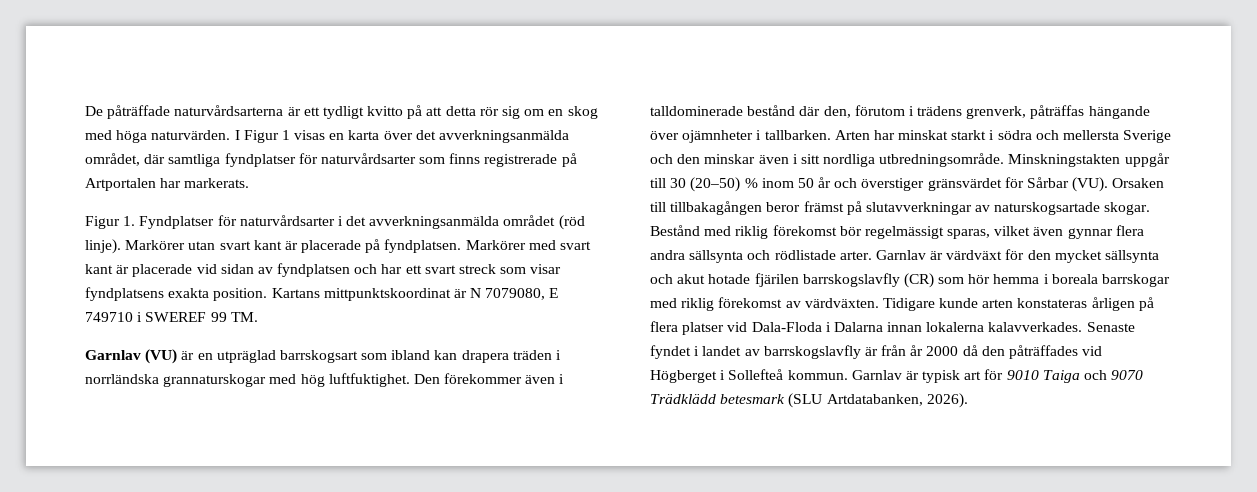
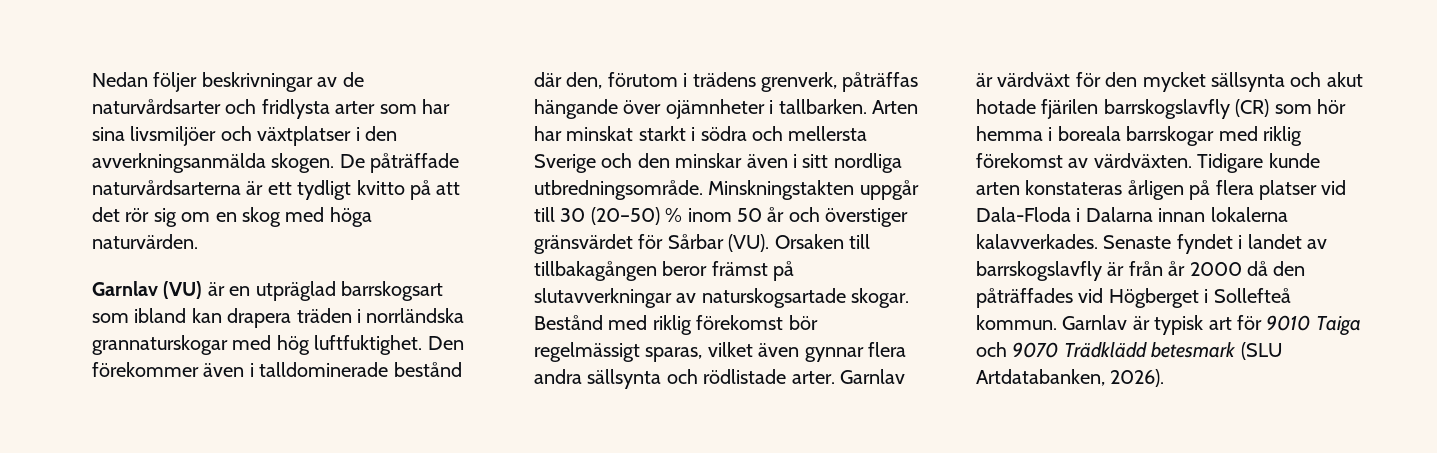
(85, 111) none -> [92,72,364,92] [92,99,450,119] [92,126,397,146] [92,153,335,173] Nedan följer beskrivningar av de naturvårdsarter och fridlysta arter som har sina livsmiljöer och växtplatser i den avverkningsanmälda skogen.
[445,106,476,116] detta -> [92,207,120,222] det
[234,130,570,143] [85,153,577,167] [85,178,250,191] [85,215,585,230] [85,239,592,254] [85,263,562,277] [85,287,559,301] [85,312,258,322] I Figur 1 visas en karta över det avverkningsanmälda området, där samtliga fyndplatser för naturvårdsarter som finns registrerade på Artportalen har markerats. // Figur 1. Fyndplatser för naturvårdsarter i det avverkningsanmälda området (röd linje). Markörer utan svart kant är placerade på fyndplatsen. Markörer med svart kant är placerade vid sidan av fyndplatsen och har ett svart streck som visar fyndplatsens exakta position. Kartans mittpunktskoordinat är N 7079080, E 749710 i SWEREF 99 TM. -> (198, 241) none

